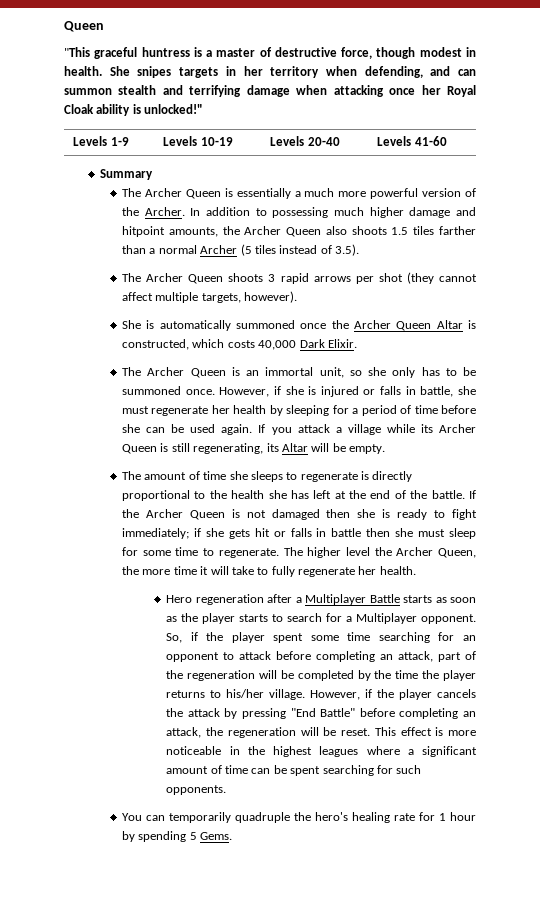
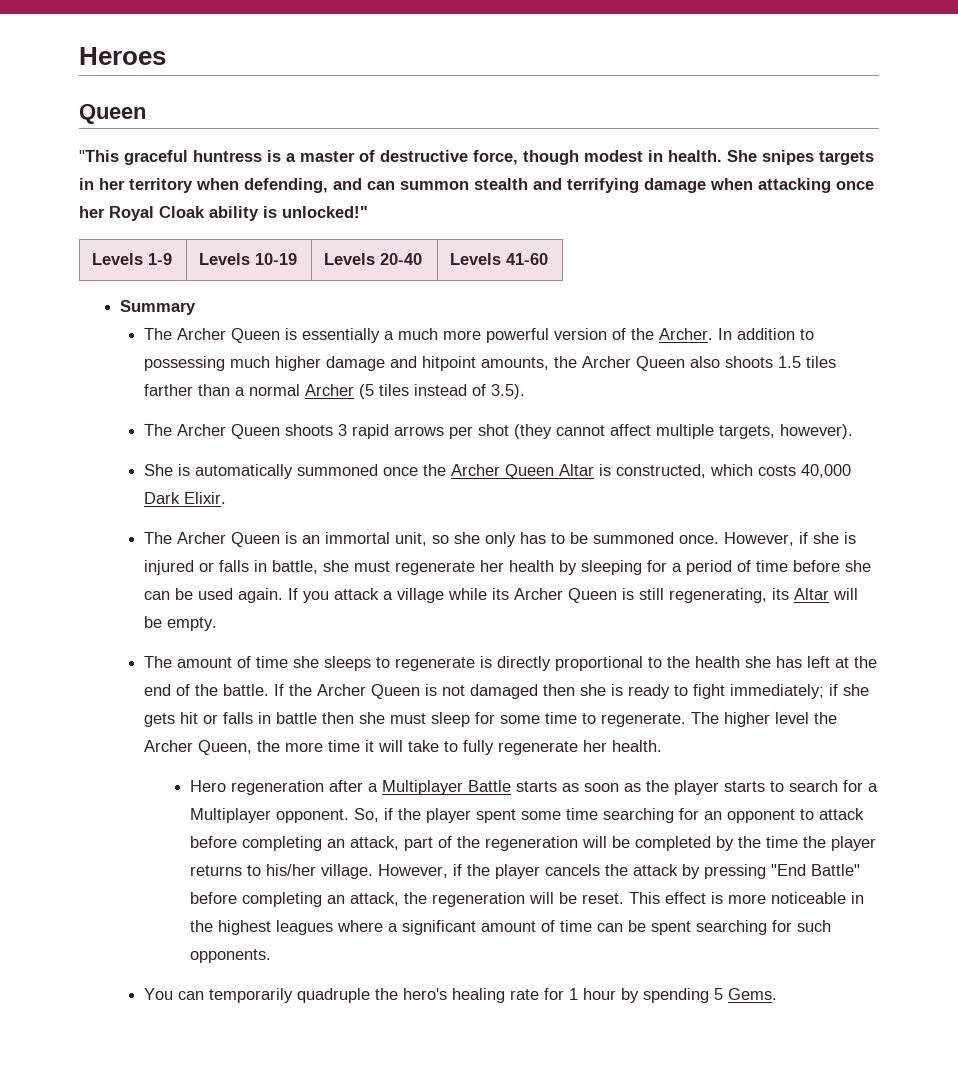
(64, 26) none -> [79,47,166,65] Heroes //

